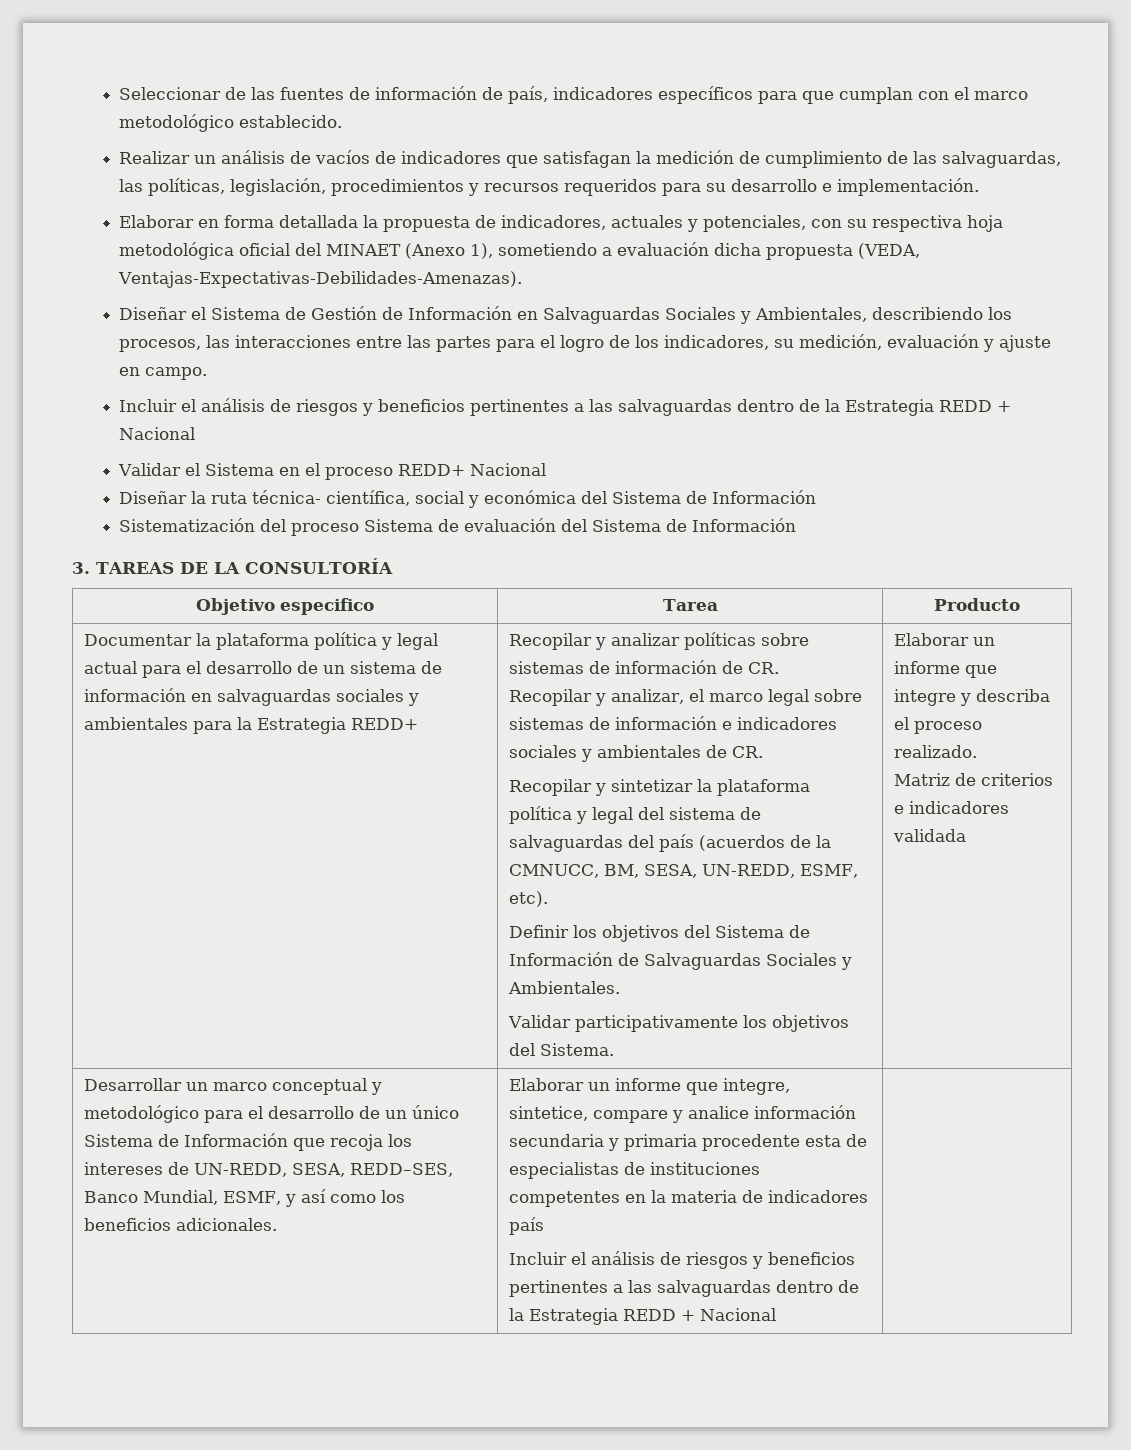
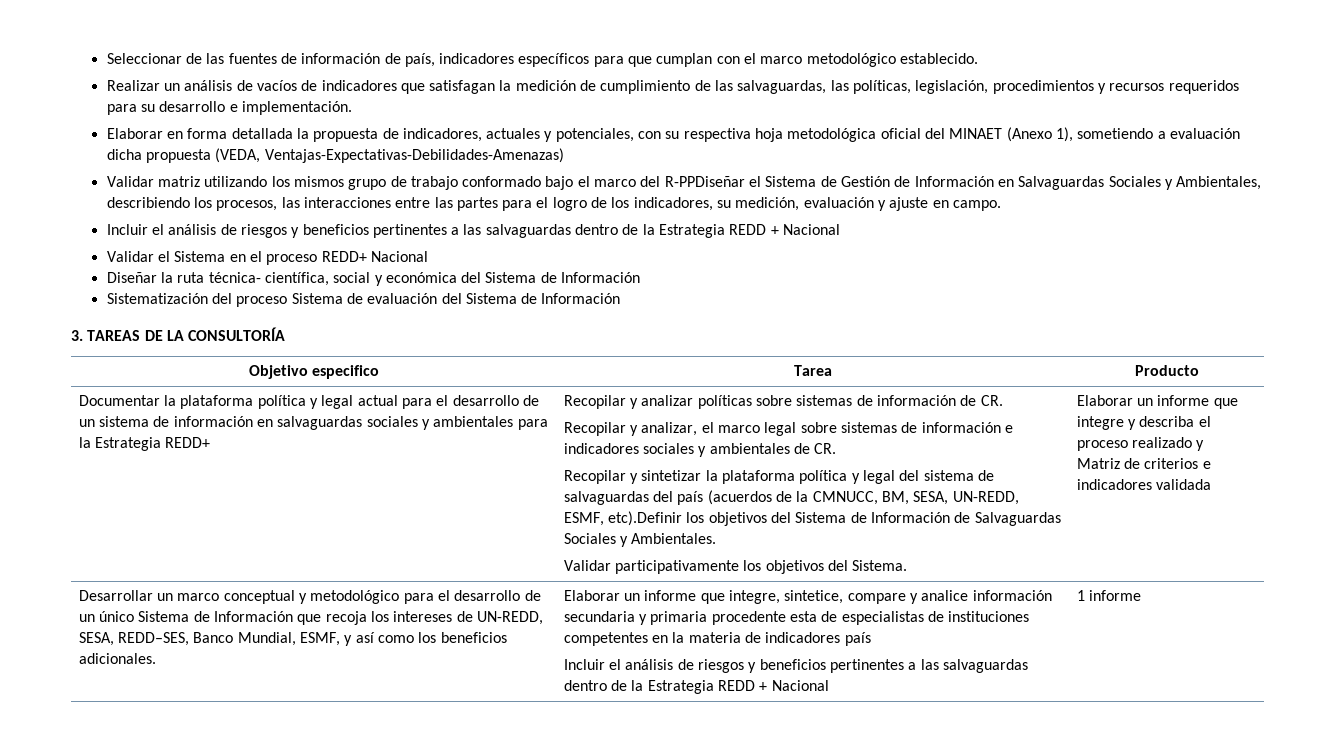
[117,271,522,288] [118,307,187,320] Ventajas-Expectativas-Debilidades-Amenazas). // Diseñar -> [264,148,564,163] [106,176,745,190] Ventajas-Expectativas-Debilidades-Amenazas) // Validar matriz utilizando los mismos grupo de trabajo conformado bajo el marco del R-PPDiseñar
[508,891,548,907] [508,925,569,938] etc). // Definir -> [608,511,683,526] etc).Definir
[893,745,977,758] realizado. -> [1132,437,1205,451] realizado y
(776, 1314) none -> [1076,590,1142,601] 1 informe

